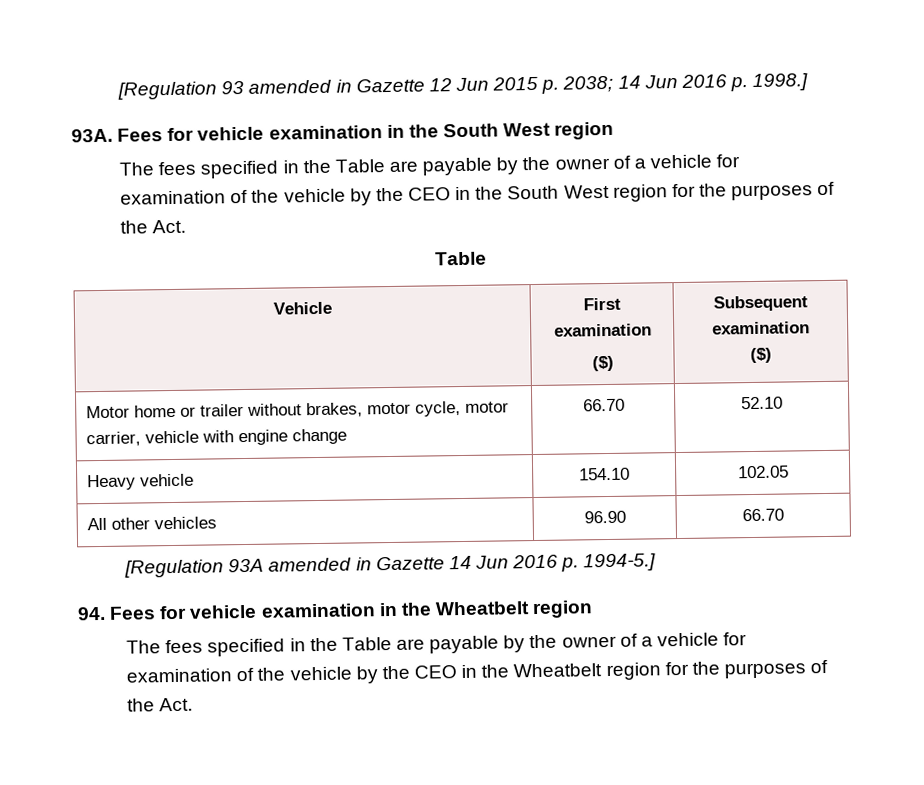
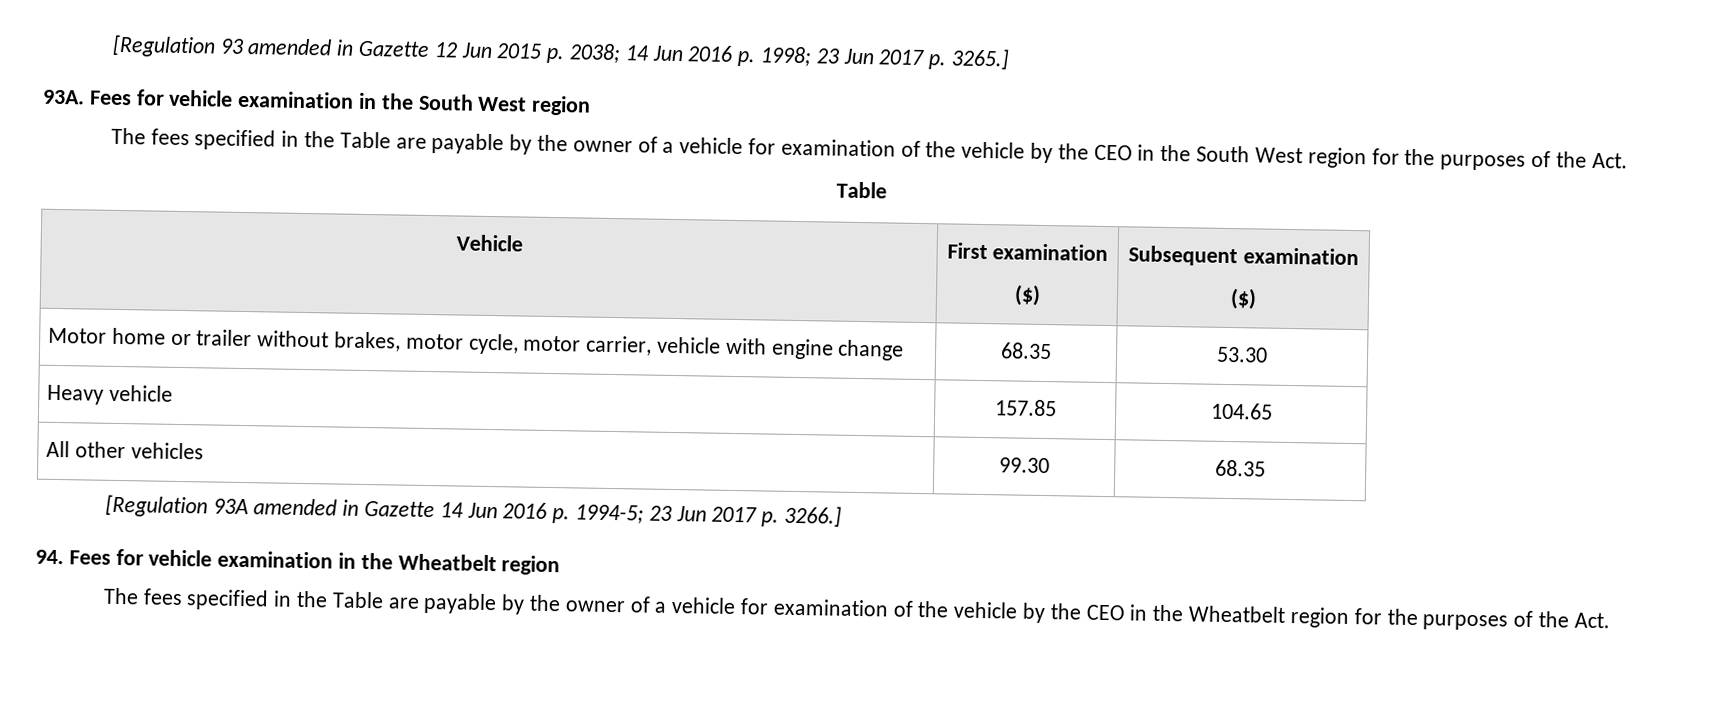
[752,73,809,91] 1998.] -> [760,46,1011,70] 1998; 23 Jun 2017 p. 3265.]
[582,398,625,412] [741,396,783,410] 66.70 | 52.10 -> [1000,342,1052,360] [1216,346,1268,363] 68.35 | 53.30
[579,467,630,481] [737,465,789,479] 154.10 | 102.05 -> [994,399,1057,417] [1210,402,1273,420] 157.85 | 104.65
[583,510,626,524] [742,508,784,522] 96.90 | 66.70 -> [999,457,1050,474] [1215,459,1266,477] 99.30 | 68.35
[583,553,657,572] 1994-5.] -> [575,504,843,527] 1994-5; 23 Jun 2017 p. 3266.]

